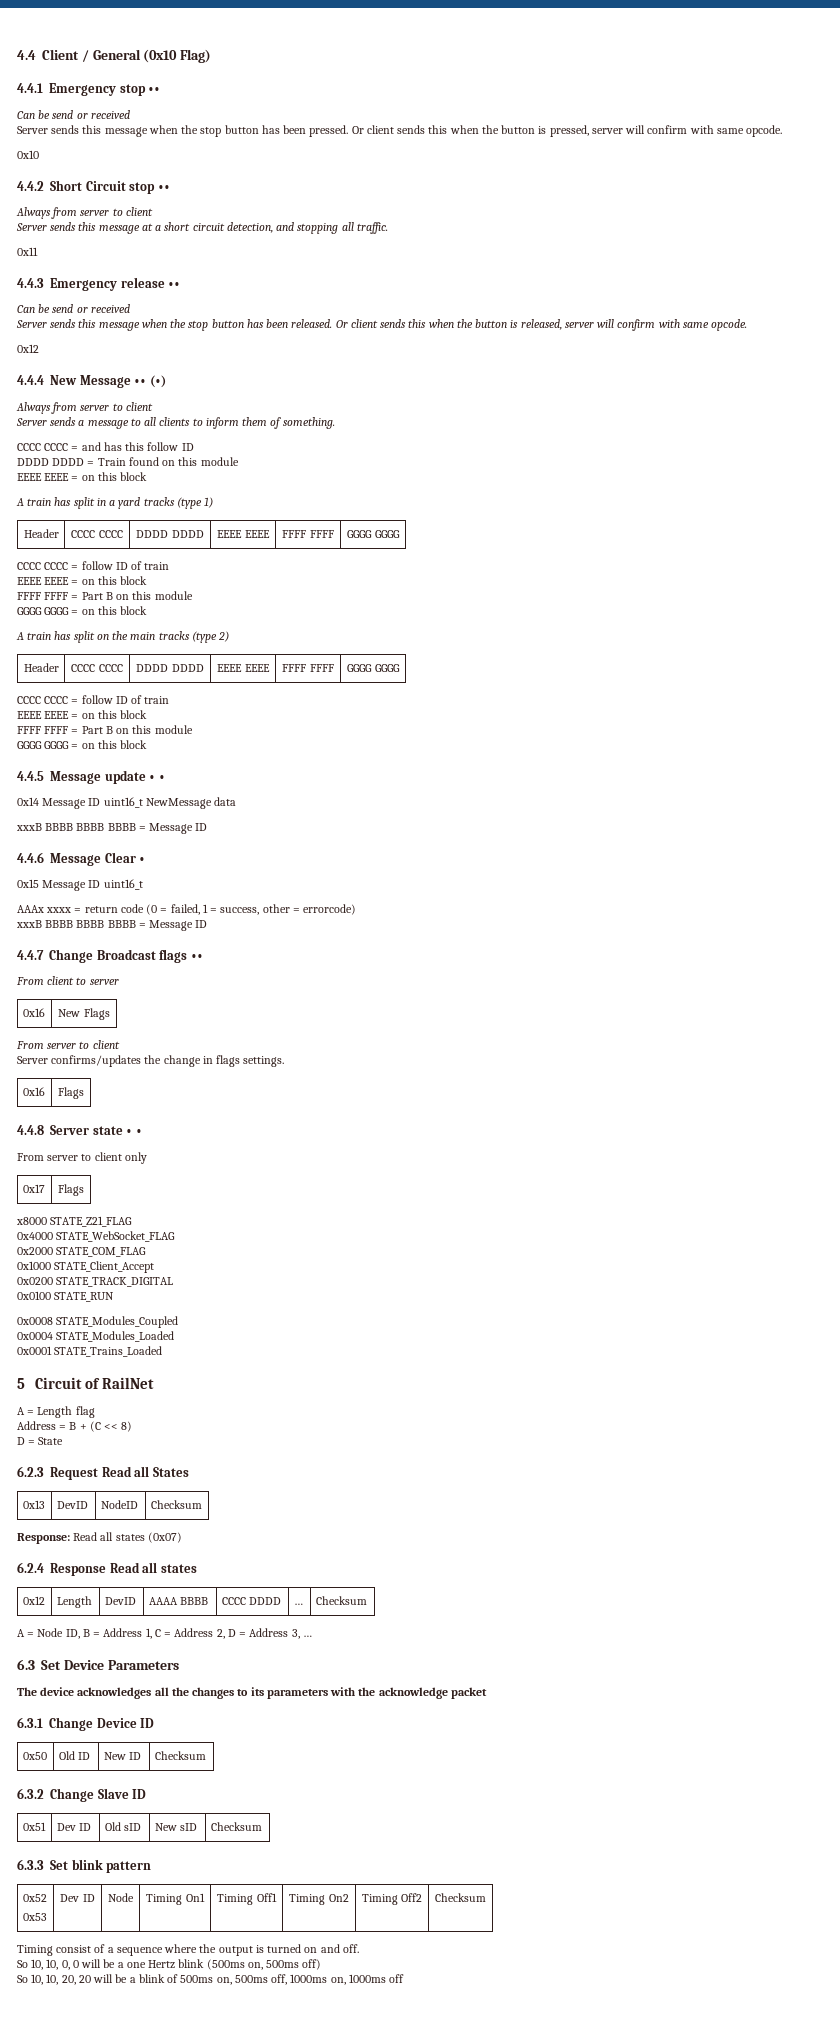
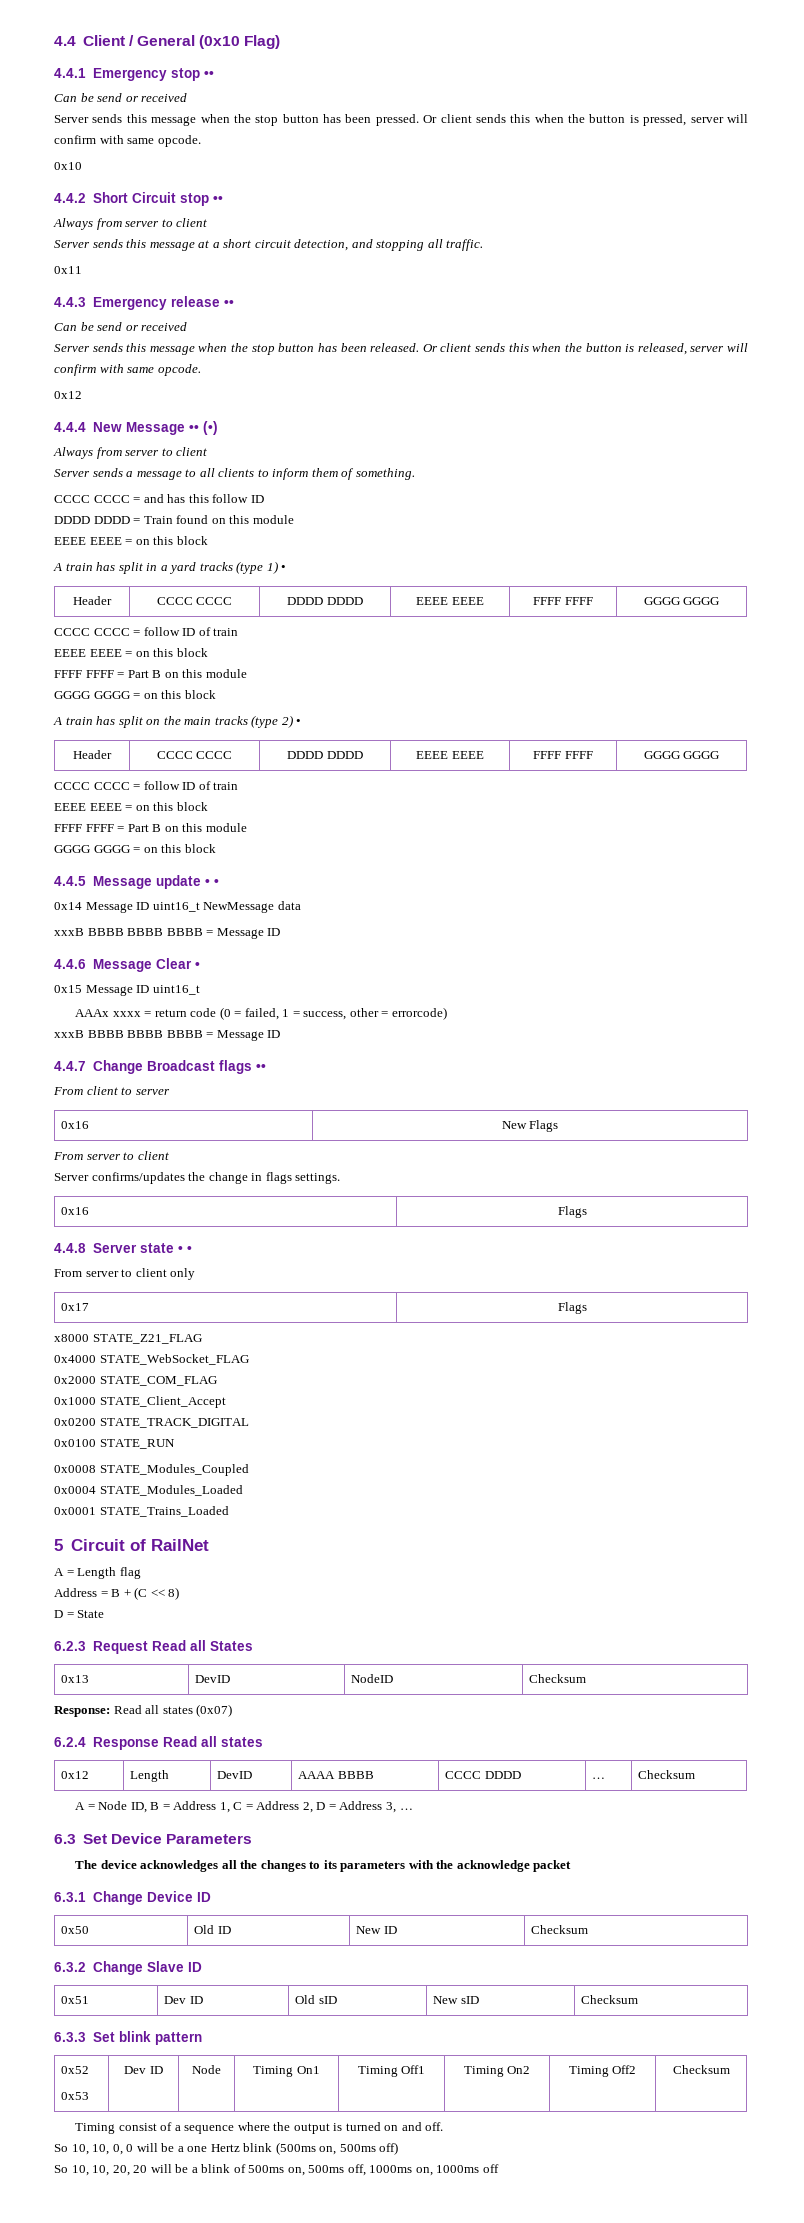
(214, 502) none -> [281,565,287,571] •
(230, 636) none -> [296,719,302,725] •

